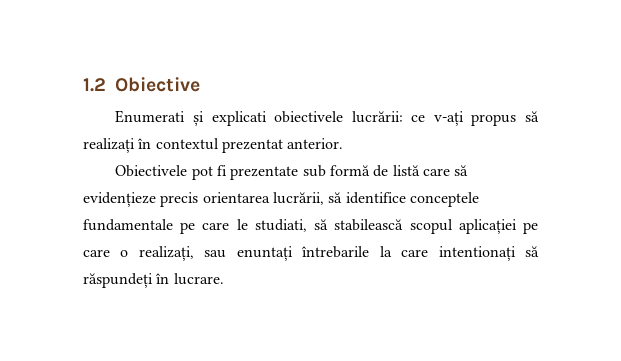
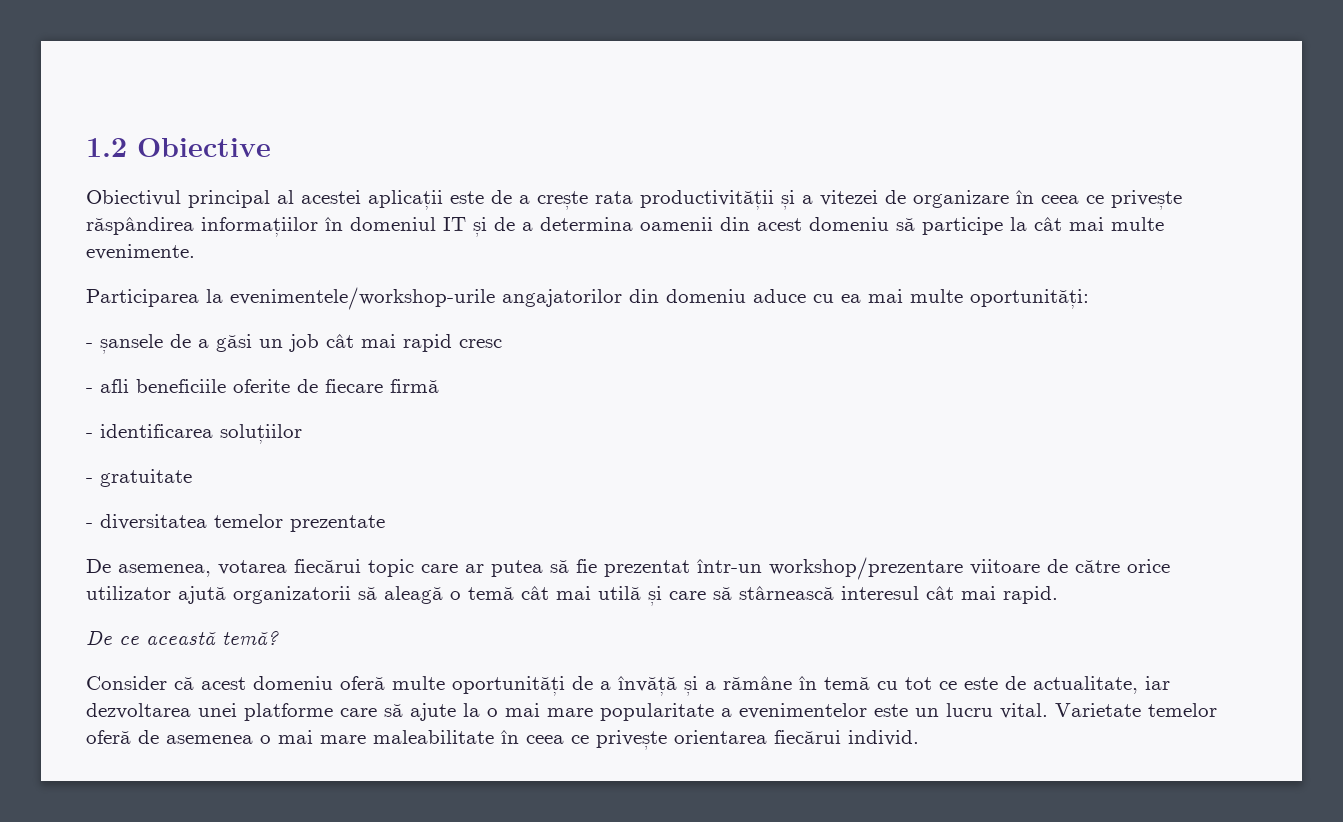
[115,110,539,126] [83,138,344,153] [115,165,469,180] [83,192,479,207] [83,219,538,234] [83,246,539,261] [83,273,224,288] Enumerati și explicati obiectivele lucrării: ce v-ați propus să realizați în contextul prezentat anterior. // Obiectivele pot fi prezentate sub formă de listă care să evidențieze precis orientarea lucrării, să identifice conceptele fundamentale pe care le studiati, să stabilească scopul aplicației pe care o realizați, sau enuntați întrebarile la care intentionați să răspundeți în lucrare. -> [86,190,1182,210] [86,217,1164,237] [86,244,195,260] [86,287,1089,310] [86,334,502,354] [86,379,439,393] [86,424,302,444] [86,469,192,487] [86,514,385,532] [86,557,1170,580] [86,586,1058,606] [86,631,279,645] [86,676,1170,696] [86,703,1217,721] [86,730,919,750] Obiectivul principal al acestei aplicații este de a crește rata productivității și a vitezei de organizare în ceea ce privește răspândirea informațiilor în domeniul IT și de a determina oamenii din acest domeniu să participe la cât mai multe evenimente. // Participarea la evenimentele/workshop-urile angajatorilor din domeniu aduce cu ea mai multe oportunități: // - șansele de a găsi un job cât mai rapid cresc // - afli beneficiile oferite de fiecare firmă // - identificarea soluțiilor // - gratuitate // - diversitatea temelor prezentate // De asemenea, votarea fiecărui topic care ar putea să fie prezentat într-un workshop/prezentare viitoare de către orice utilizator ajută organizatorii să aleagă o temă cât mai utilă și care să stârnească interesul cât mai rapid. // De ce această temă? // Consider că acest domeniu oferă multe oportunități de a învăță și a rămâne în temă cu tot ce este de actualitate, iar dezvoltarea unei platforme care să ajute la o mai mare popularitate a evenimentelor este un lucru vital. Varietate temelor oferă de asemenea o mai mare maleabilitate în ceea ce privește orientarea fiecărui individ.

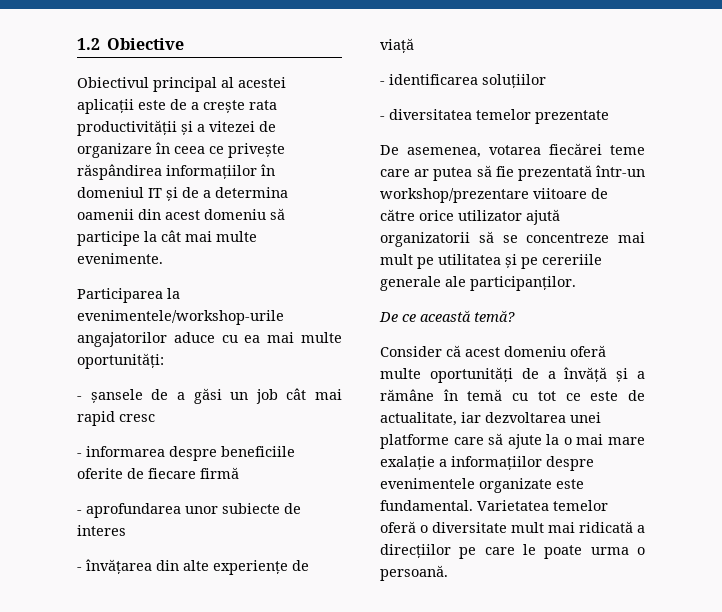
[629,289,746,303] din domeniu -> (167, 339) none
[100,379,129,393] afli -> [86,446,217,461] informarea despre
(439, 386) none -> [77,503,301,518] [77,525,126,536] [77,559,309,575] [380,38,414,53] // - aprofundarea unor subiecte de interes // - învățarea din alte experiențe de viață
[86,469,192,487] // - gratuitate -> (546, 81) none
[294,559,414,577] fiecărui topic -> [549,143,645,155] fiecărei teme
[604,560,690,577] prezentat -> [517,165,592,181] prezentată
[384,586,1058,606] aleagă o temă cât mai utilă și care să stârnească interesul cât mai rapid. -> [502,232,645,243] [380,254,602,269] [380,276,576,291] se concentreze mai mult pe utilitatea și pe cereriile generale ale participanților.
[600,703,1217,721] [86,730,919,750] popularitate a evenimentelor este un lucru vital. Varietate temelor oferă de asemenea o mai mare maleabilitate în ceea ce privește orientarea fiecărui individ. -> [380,456,594,471] [380,478,584,493] [380,500,608,511] [380,521,645,533] [380,544,645,559] [380,565,448,581] exalație a informațiilor despre evenimentele organizate este fundamental. Varietatea temelor oferă o diversitate mult mai ridicată a direcțiilor pe care le poate urma o persoană.

